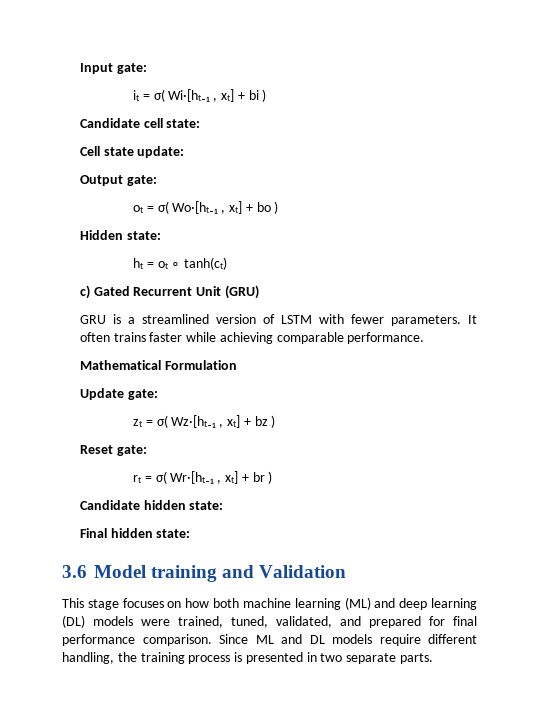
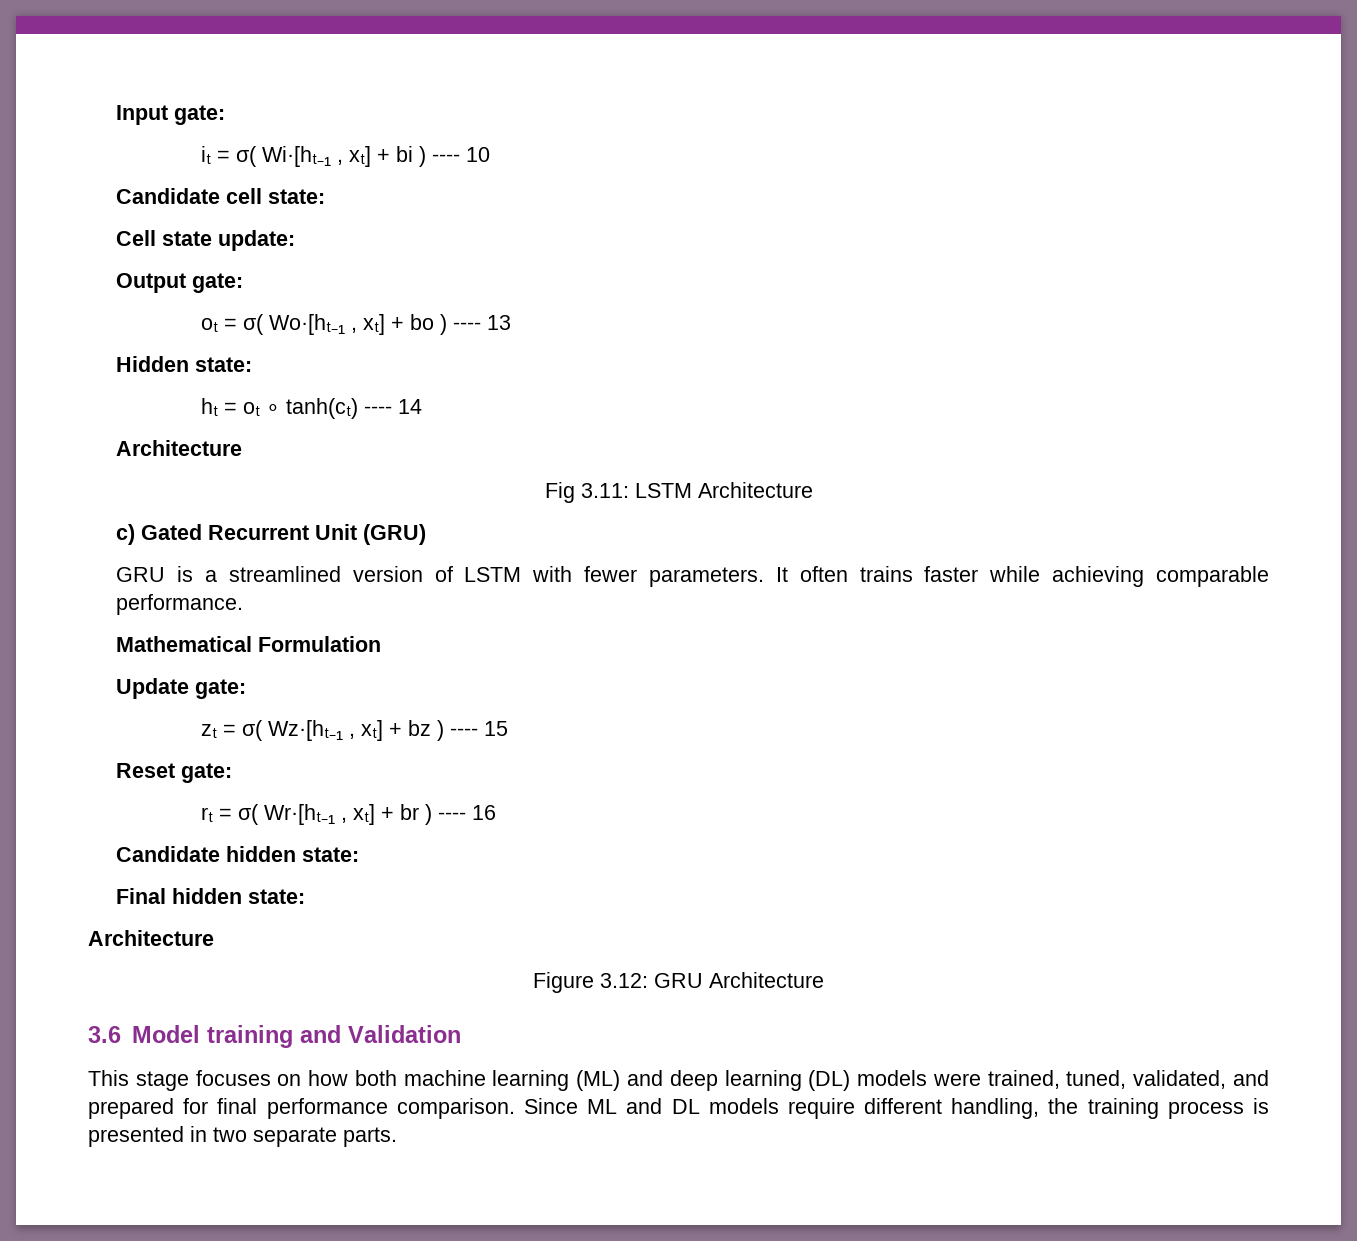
(267, 95) none -> [432,147,491,162] ---- 10
(279, 207) none -> [453,315,512,330] ---- 13
(228, 263) none -> [364,399,423,414] [116,440,243,456] [544,482,813,503] ---- 14 // Architecture // Fig 3.11: LSTM Architecture
(276, 421) none -> [450,721,509,736] ---- 15
(273, 477) none -> [438,805,497,820] ---- 16
(191, 533) none -> [88,930,214,946] [533,972,824,993] // Architecture // Figure 3.12: GRU Architecture

